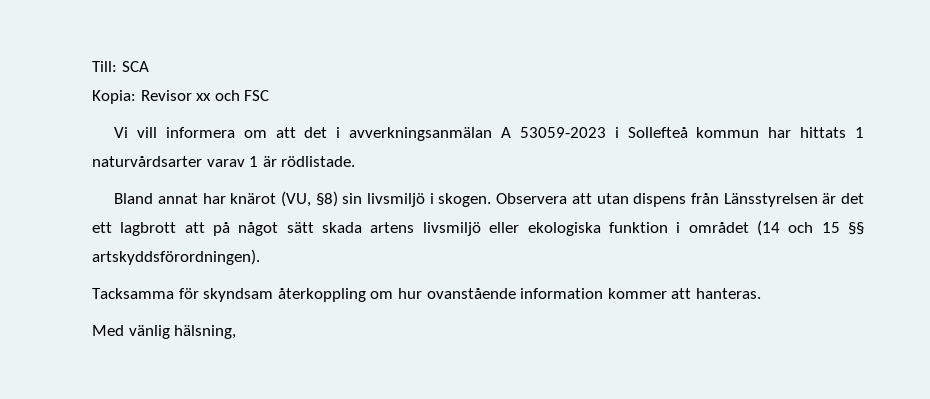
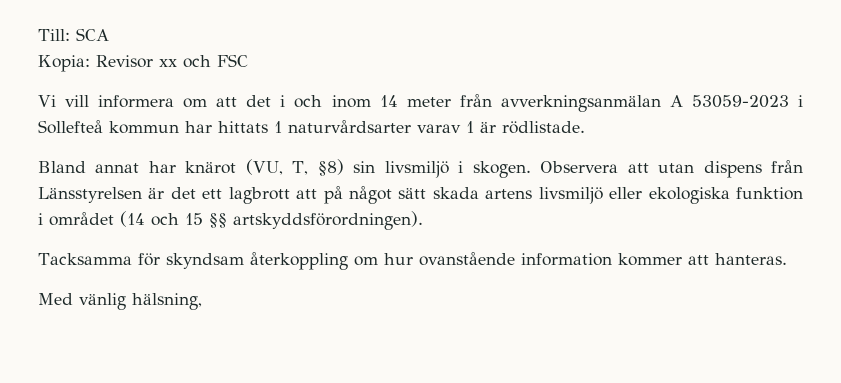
(341, 132) none -> [294,94,492,108] och inom 14 meter från
(311, 199) none -> [292,161,309,175] T,

